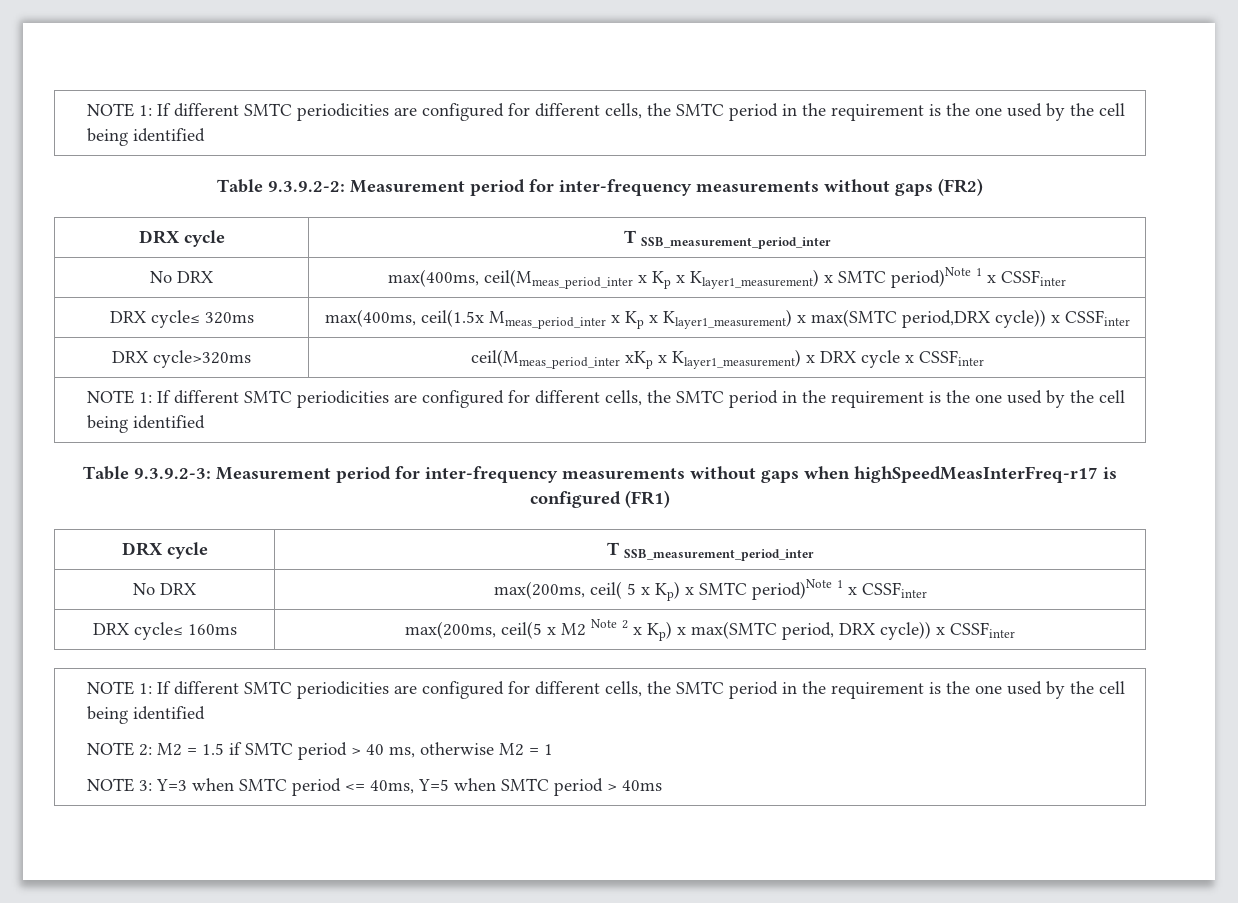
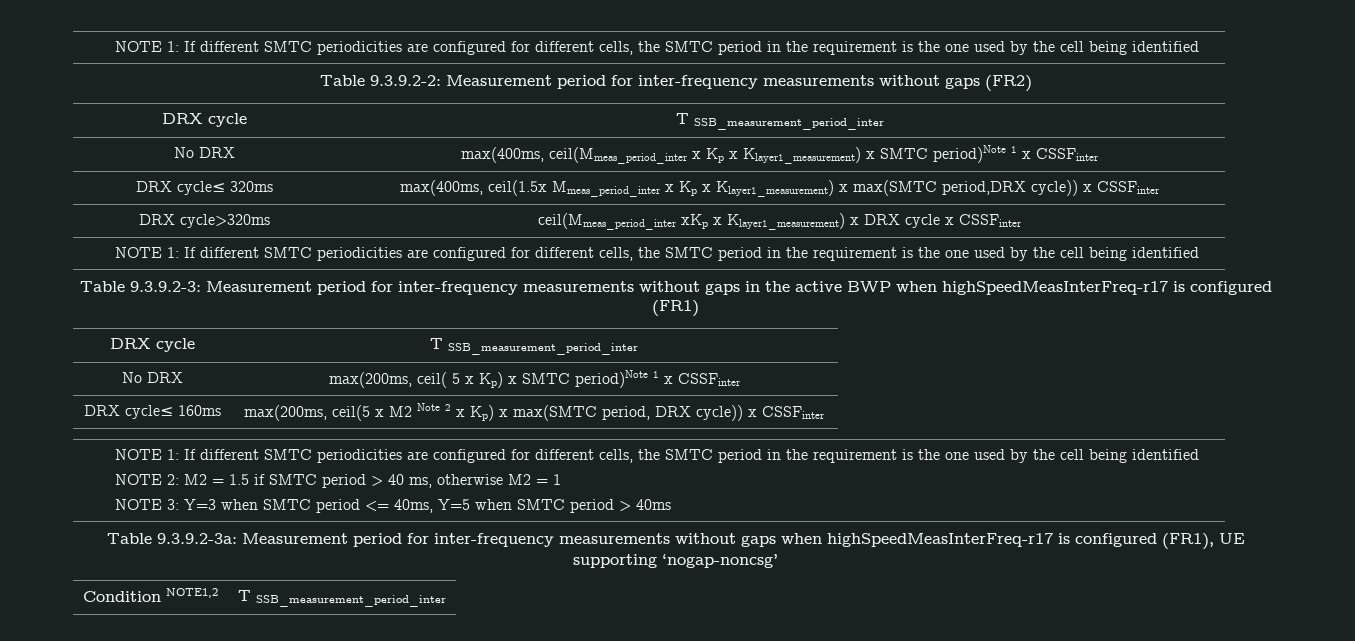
(799, 476) none -> [744,281,891,292] in the active BWP
(663, 785) none -> [106,533,1245,550] [573,554,778,568] [83,588,218,602] [237,590,446,607] // Table 9.3.9.2-3a: Measurement period for inter-frequency measurements without gaps when highSpeedMeasInterFreq-r17 is configured (FR1), UE supporting ‘nogap-noncsg’ // Condition NOTE1,2 | T SSB_measurement_period_inter

